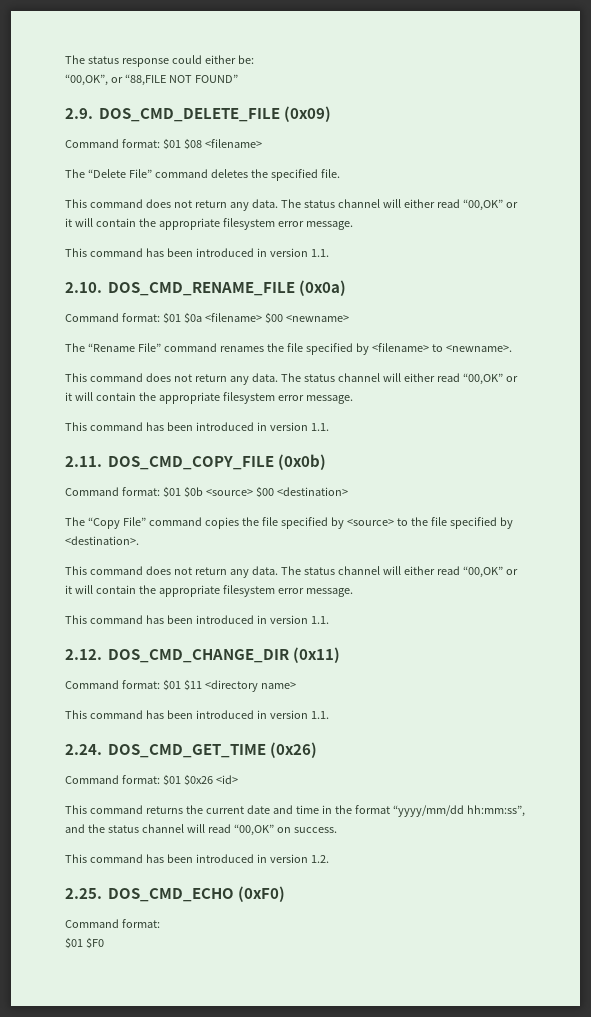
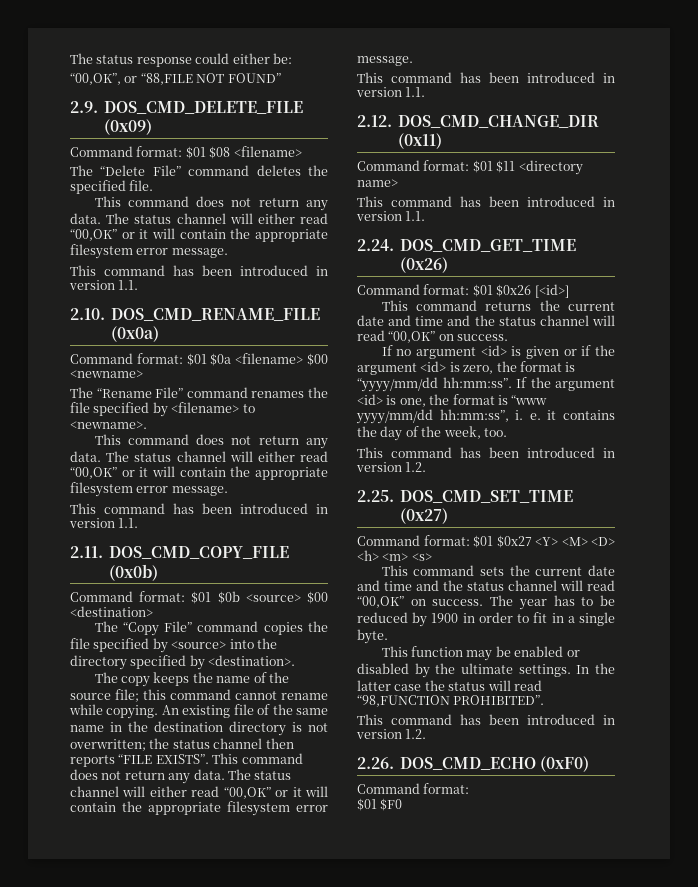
[396,517,447,526] to the file -> [229,638,277,649] [70,655,127,670] into the directory
(139, 540) none -> [94,672,289,687] [70,689,328,702] [69,704,328,719] [70,721,328,736] [70,738,294,751] [70,754,209,767] The copy keeps the name of the source file; this command cannot rename while copying. An existing file of the same name in the destination directory is not overwritten; the status channel then reports “FILE EXISTS”.
[215,775,238,784] <id> -> [534,284,569,298] [<id>]
[321,805,525,817] [65,824,337,836] [65,854,329,863] [65,888,102,899] in the format “yyyy/mm/dd hh:mm:ss”, and the status channel will read “00,OK” on success. // This command has been introduced in version 1.2. // 2.25. -> [447,315,615,326] [357,330,509,343] [381,345,615,359] [357,361,576,375] [357,377,615,392] [357,394,548,407] [356,409,615,424] [357,426,507,441] [357,447,615,458] [356,462,427,472] [357,490,574,503] [400,508,449,524] [357,535,615,548] [357,550,432,561] [381,565,615,576] [357,580,615,591] [357,595,615,610] [357,612,615,627] [357,629,388,644] [381,646,580,661] [357,663,615,678] [357,680,542,691] [357,695,545,707] [357,714,615,725] [356,729,427,739] [357,757,394,769] and the status channel will read “00,OK” on success. // If no argument <id> is given or if the argument <id> is zero, the format is “yyyy/mm/dd hh:mm:ss”. If the argument <id> is one, the format is “www yyyy/mm/dd hh:mm:ss”, i. e. it contains the day of the week, too. // This command has been introduced in version 1.2. // 2.25. DOS_CMD_SET_TIME (0x27) // Command format: $01 $0x27 <Y> <M> <D> <h> <m> <s> // This command sets the current date and time and the status channel will read “00,OK” on success. The year has to be reduced by 1900 in order to fit in a single byte. // This function may be enabled or disabled by the ultimate settings. In the latter case the status will read “98,FUNCTION PROHIBITED”. // This command has been introduced in version 1.2. // 2.26.

